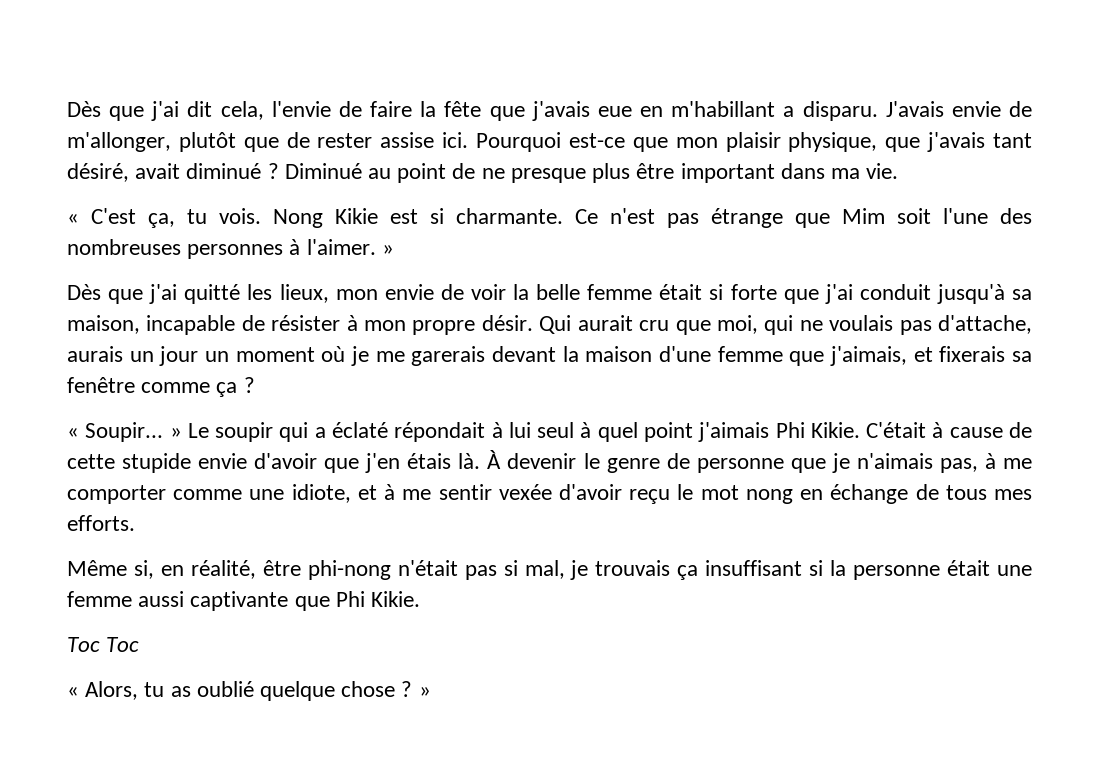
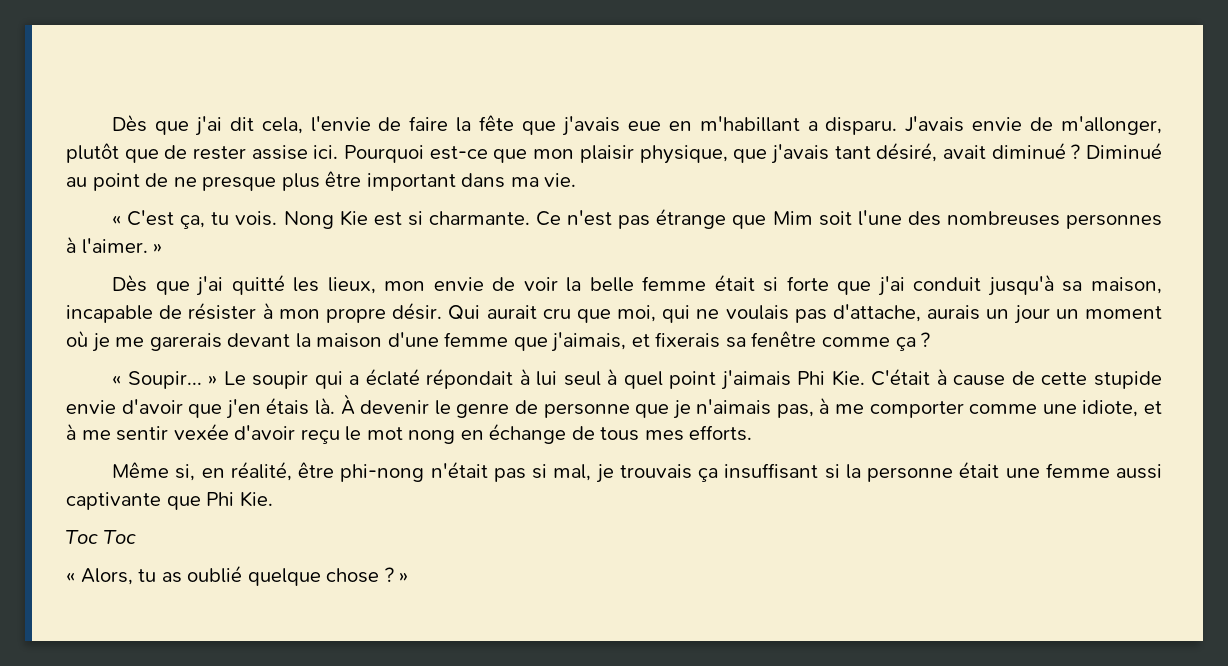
[335,208,378,224] Kikie -> [339,210,368,226] Kie
[810,422,860,438] Kikie. -> [831,370,865,386] Kie.
[371,591,421,607] Kikie. -> [239,491,273,507] Kie.

